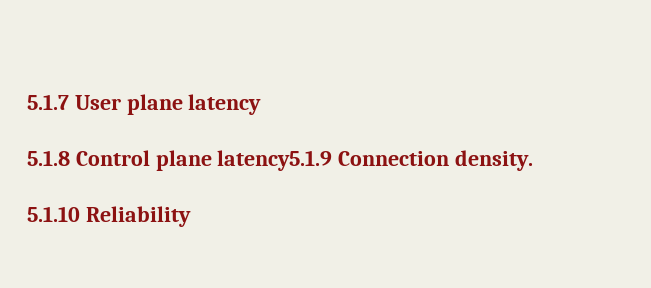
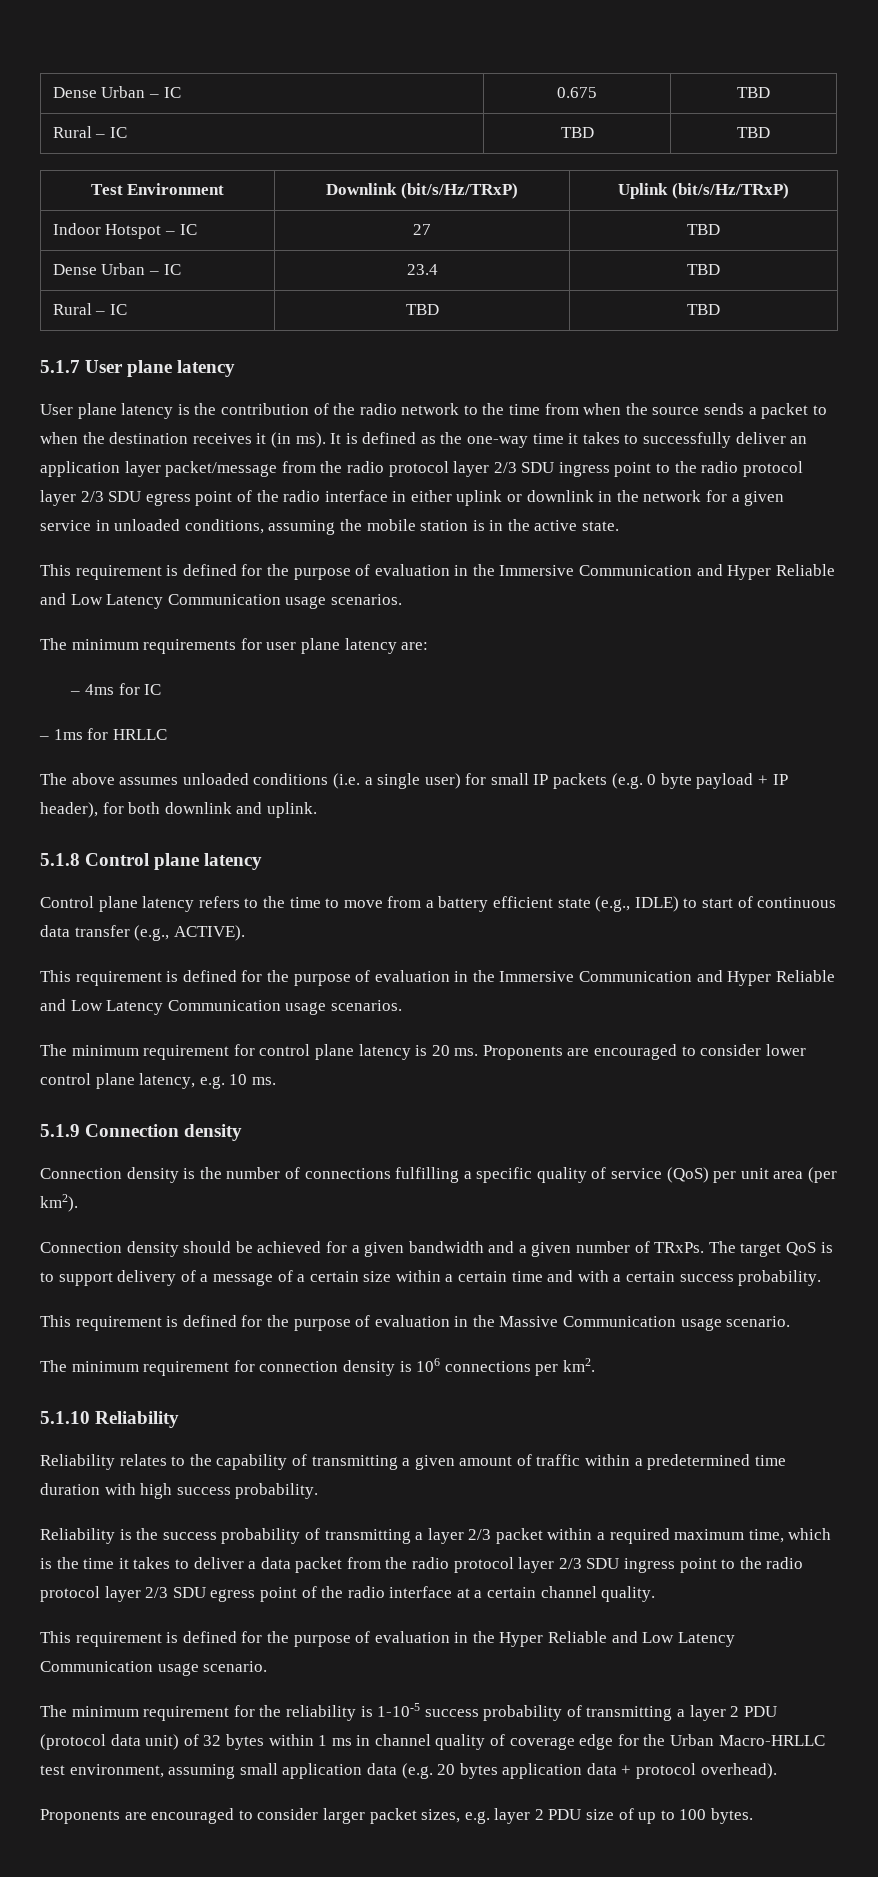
[27,94,262,115] [27,150,534,171] [27,206,191,227] 5.1.7 User plane latency // 5.1.8 Control plane latency5.1.9 Connection density. // 5.1.10 Reliability -> [52,86,181,98] [557,87,597,98] [737,87,770,98] [52,126,127,138] [560,127,594,138] [737,127,770,138] [90,183,225,195] [326,183,518,199] [618,183,789,199] [52,223,197,239] [413,224,431,235] [687,224,720,235] [52,263,181,275] [406,264,438,275] [687,264,720,275] [52,303,127,315] [405,304,439,315] [687,304,720,315] [40,360,236,377] [40,403,827,419] [40,432,808,448] [40,461,803,477] [40,490,785,506] [40,519,620,535] [40,564,835,580] [40,593,402,609] [40,638,429,654] [70,683,162,695] [39,728,167,740] [40,773,788,789] [40,802,317,818] [40,853,263,870] [40,896,837,912] [40,925,245,941] [40,970,835,986] [40,999,402,1015] [40,1044,806,1060] [40,1073,276,1089] [40,1124,243,1141] [40,1167,838,1183] [40,1194,78,1212] [40,1241,833,1257] [40,1270,822,1286] [40,1315,791,1331] [40,1358,595,1376] [40,1411,180,1428] [40,1454,786,1470] [40,1483,319,1499] [40,1528,832,1544] [40,1557,804,1573] [40,1586,656,1602] [40,1631,735,1647] [40,1661,268,1676] [40,1703,777,1721] [40,1734,825,1750] [40,1763,777,1779] [40,1808,754,1824] Dense Urban – IC | 0.675 | TBD // Rural – IC | TBD | TBD // Test Environment | Downlink (bit/s/Hz/TRxP) | Uplink (bit/s/Hz/TRxP) // Indoor Hotspot – IC | 27 | TBD // Dense Urban – IC | 23.4 | TBD // Rural – IC | TBD | TBD // 5.1.7 User plane latency // User plane latency is the contribution of the radio network to the time from when the source sends a packet to when the destination receives it (in ms). It is defined as the one-way time it takes to successfully deliver an application layer packet/message from the radio protocol layer 2/3 SDU ingress point to the radio protocol layer 2/3 SDU egress point of the radio interface in either uplink or downlink in the network for a given service in unloaded conditions, assuming the mobile station is in the active state. // This requirement is defined for the purpose of evaluation in the Immersive Communication and Hyper Reliable and Low Latency Communication usage scenarios. // The minimum requirements for user plane latency are: // – 4ms for IC // – 1ms for HRLLC // The above assumes unloaded conditions (i.e. a single user) for small IP packets (e.g. 0 byte payload + IP header), for both downlink and uplink. // 5.1.8 Control plane latency // Control plane latency refers to the time to move from a battery efficient state (e.g., IDLE) to start of continuous data transfer (e.g., ACTIVE). // This requirement is defined for the purpose of evaluation in the Immersive Communication and Hyper Reliable and Low Latency Communication usage scenarios. // The minimum requirement for control plane latency is 20 ms. Proponents are encouraged to consider lower control plane latency, e.g. 10 ms. // 5.1.9 Connection density // Connection density is the number of connections fulfilling a specific quality of service (QoS) per unit area (per km2). // Connection density should be achieved for a given bandwidth and a given number of TRxPs. The target QoS is to support delivery of a message of a certain size within a certain time and with a certain success probability. // This requirement is defined for the purpose of evaluation in the Massive Communication usage scenario. // The minimum requirement for connection density is 106 connections per km2. // 5.1.10 Reliability // Reliability relates to the capability of transmitting a given amount of traffic within a predetermined time duration with high success probability. // Reliability is the success probability of transmitting a layer 2/3 packet within a required maximum time, which is the time it takes to deliver a data packet from the radio protocol layer 2/3 SDU ingress point to the radio protocol layer 2/3 SDU egress point of the radio interface at a certain channel quality. // This requirement is defined for the purpose of evaluation in the Hyper Reliable and Low Latency Communication usage scenario. // The minimum requirement for the reliability is 1-10-5 success probability of transmitting a layer 2 PDU (protocol data unit) of 32 bytes within 1 ms in channel quality of coverage edge for the Urban Macro-HRLLC test environment, assuming small application data (e.g. 20 bytes application data + protocol overhead). // Proponents are encouraged to consider larger packet sizes, e.g. layer 2 PDU size of up to 100 bytes.

